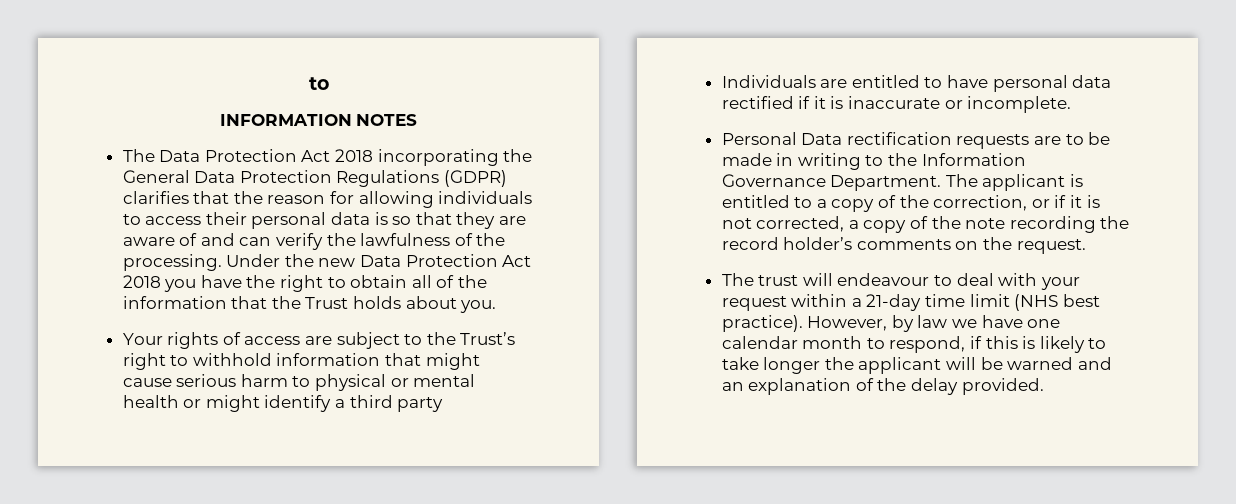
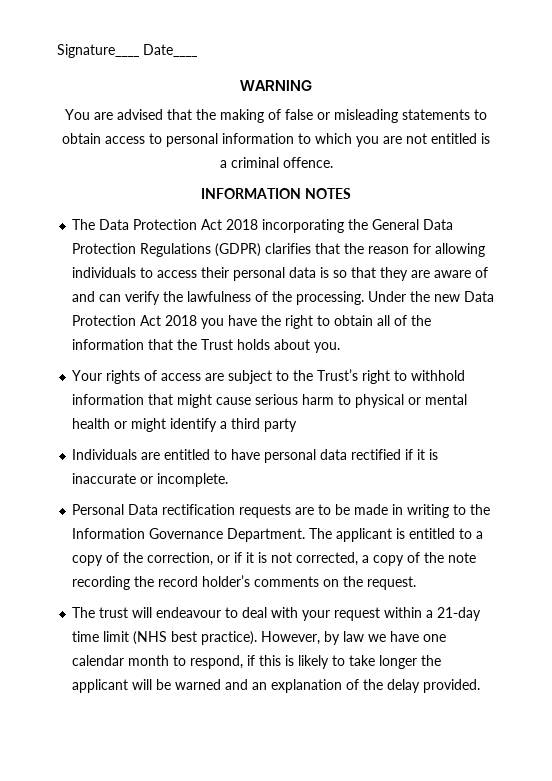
[308,77,329,90] to -> [57,44,197,58] [240,80,312,91] [65,109,487,123] [62,133,490,147] [219,157,333,168] Signature____ Date____ // WARNING // You are advised that the making of false or misleading statements to obtain access to personal information to which you are not entitled is a criminal offence.

